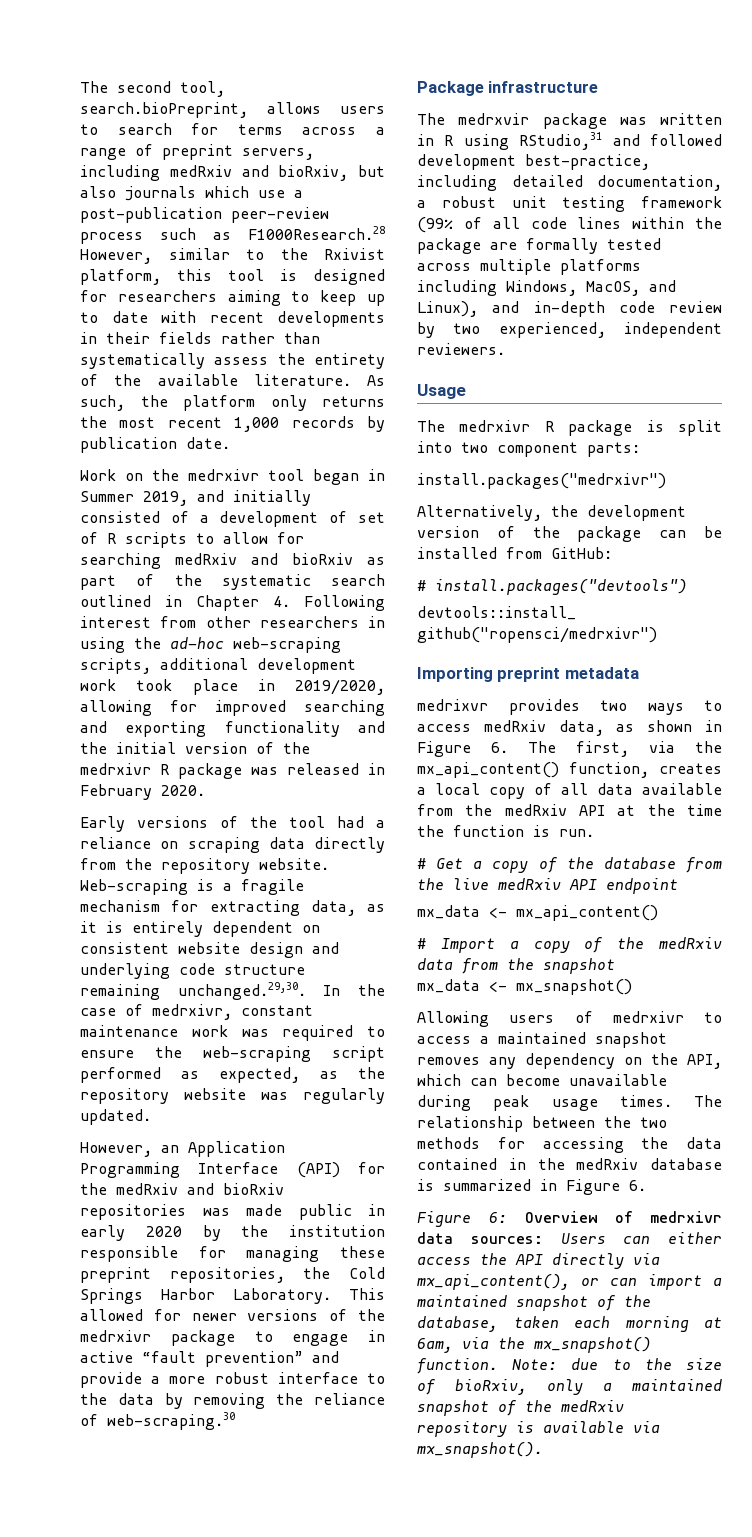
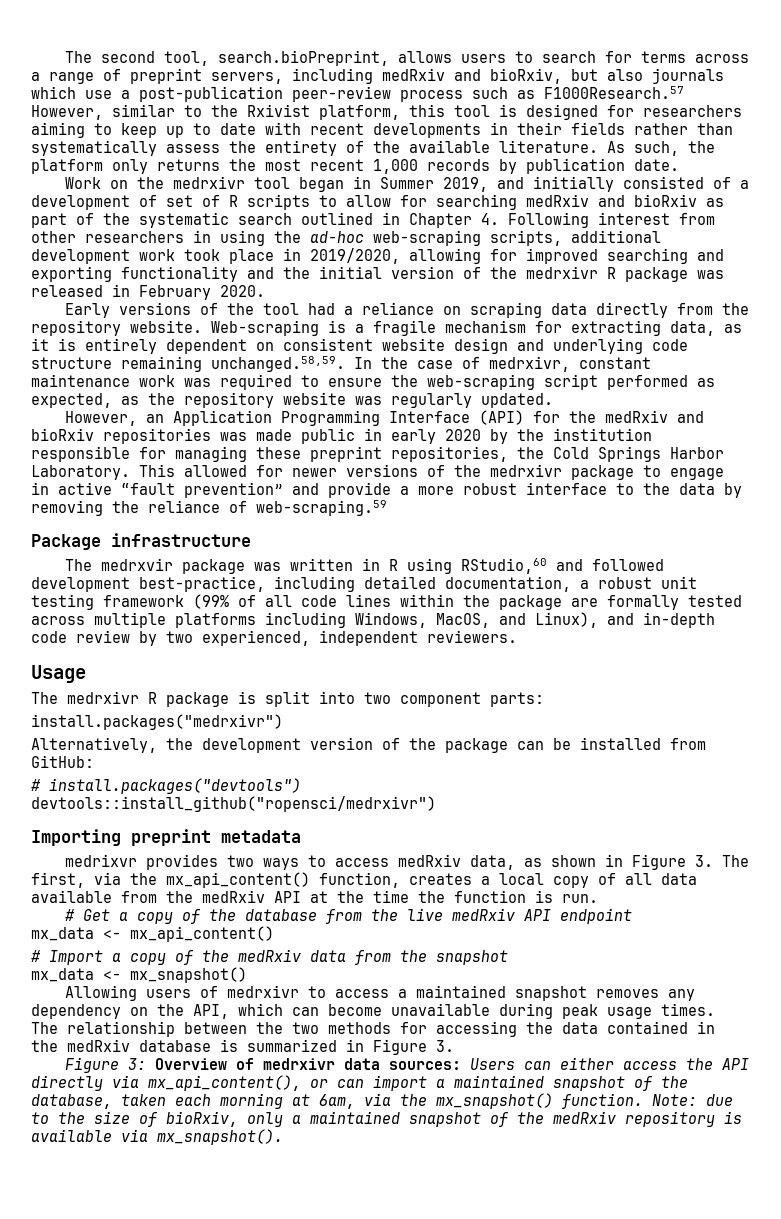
[248,226,385,240] F1000Research.28 -> [544,86,684,99] F1000Research.57
[177,982,306,1000] unchanged.29,30. -> [211,356,345,372] unchanged.58,59.
[107,1412,235,1430] web-scraping.30 -> [256,500,387,516] web-scraping.59
[519,132,603,150] RStudio,31 -> [460,558,547,574] RStudio,60
[491,742,508,753] 6. -> [694,855,713,867] 3.
[629,1180,646,1191] [417,1211,507,1227] 6. // Figure 6: -> [436,1040,454,1052] [64,1057,146,1073] 3. // Figure 3:

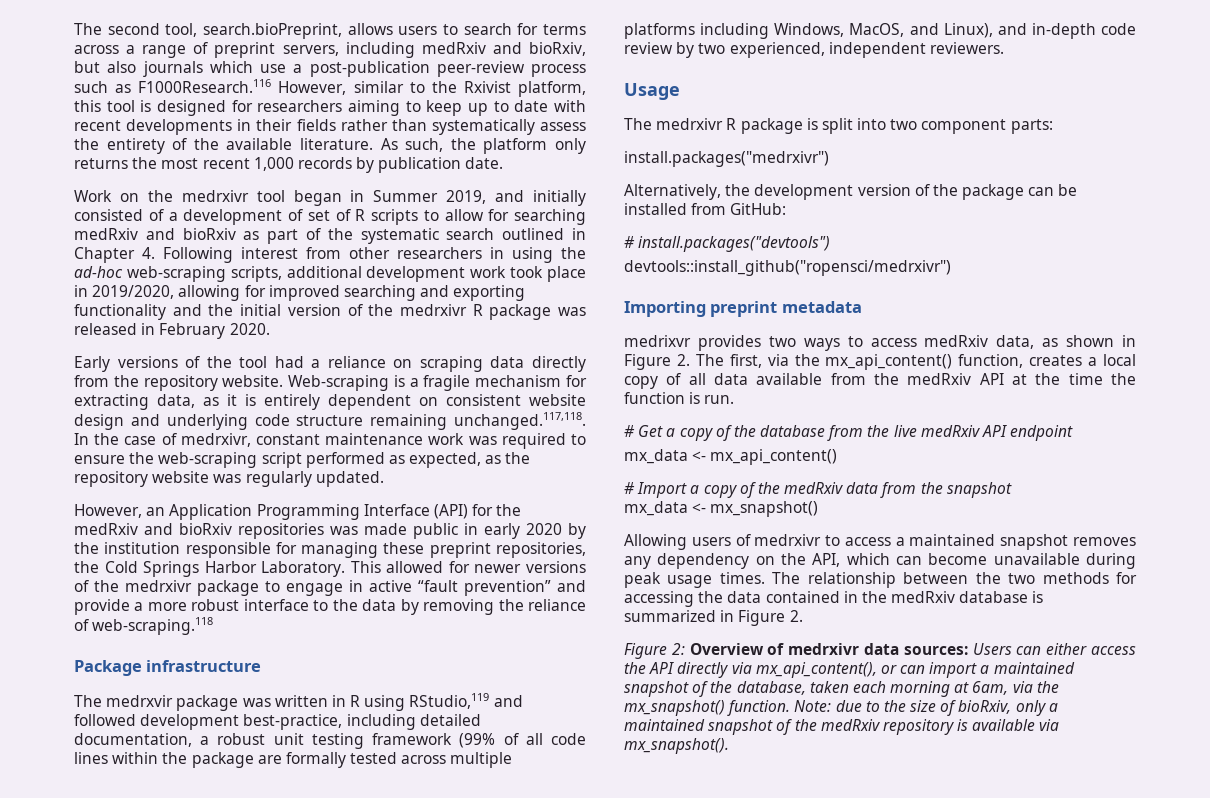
[544,86,684,99] F1000Research.57 -> [138,79,272,93] F1000Research.116
[211,356,345,372] unchanged.58,59. -> [454,412,586,430] unchanged.117,118.
[256,500,387,516] web-scraping.59 -> [92,617,214,635] web-scraping.118
[460,558,547,574] RStudio,60 -> [409,693,490,709] RStudio,119
[694,855,713,867] 3. -> [676,354,690,366] 2.
[436,1040,454,1052] [64,1057,146,1073] 3. // Figure 3: -> [789,610,803,622] [624,643,685,659] 2. // Figure 2:

